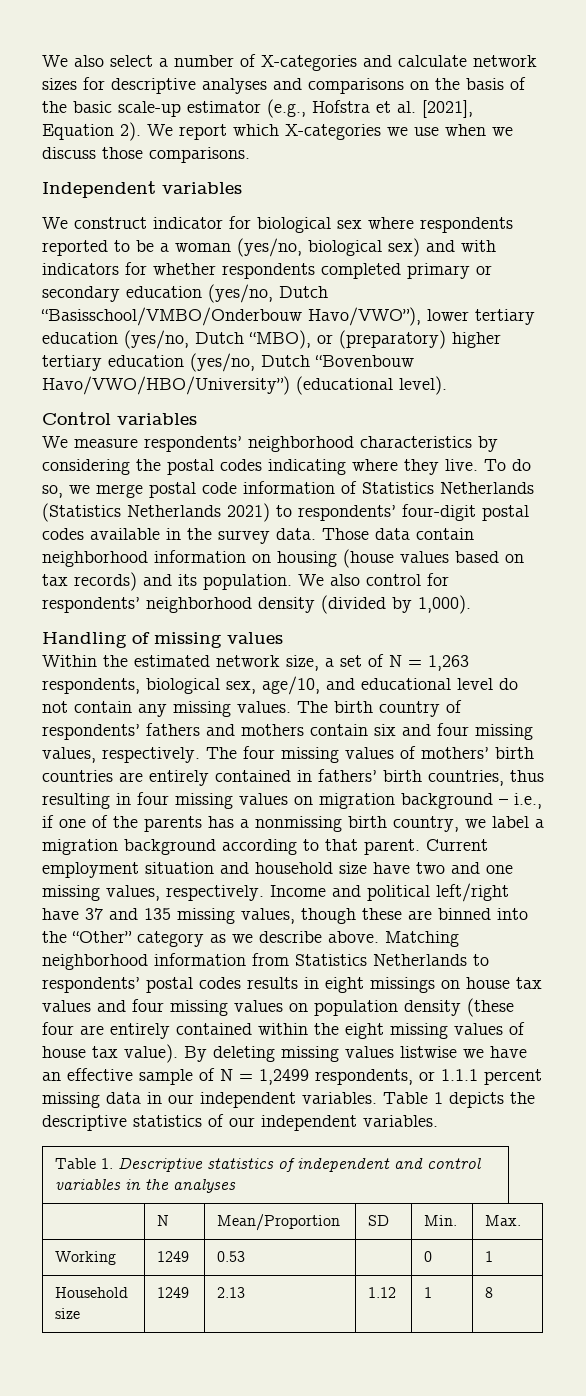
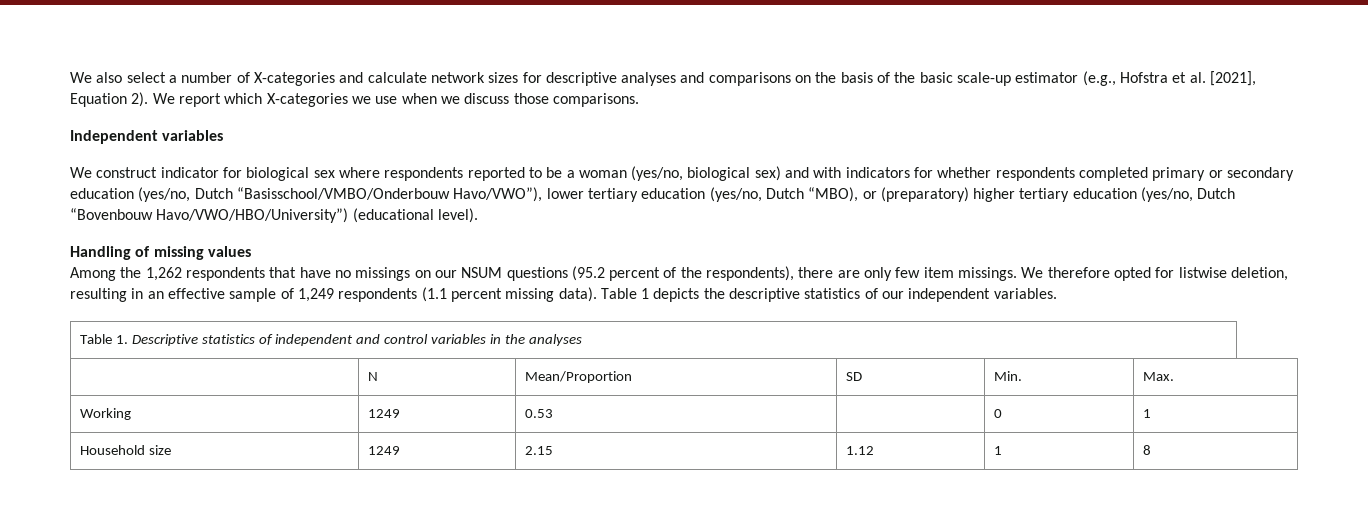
[42,412,197,425] [42,436,498,452] [42,459,531,475] [42,481,534,498] [42,503,529,522] [42,528,474,544] [42,549,524,568] [42,572,449,591] [42,595,471,614] [42,632,283,648] [42,654,469,671] [42,676,518,695] [42,700,462,717] [42,723,533,740] [42,746,534,763] [42,769,544,786] [42,792,542,809] [42,815,544,832] [42,839,488,855] [42,862,513,878] [42,883,509,902] [42,908,528,924] [42,931,459,947] [42,953,489,970] [42,977,542,993] [42,998,514,1017] [42,1022,525,1039] [42,1044,527,1063] [42,1068,542,1085] [42,1092,377,1108] Control variables // We measure respondents’ neighborhood characteristics by considering the postal codes indicating where they live. To do so, we merge postal code information of Statistics Netherlands (Statistics Netherlands 2021) to respondents’ four-digit postal codes available in the survey data. Those data contain neighborhood information on housing (house values based on tax records) and its population. We also control for respondents’ neighborhood density (divided by 1,000). // Handling of missing values // Within the estimated network size, a set of N = 1,263 respondents, biological sex, age/10, and educational level do not contain any missing values. The birth country of respondents’ fathers and mothers contain six and four missing values, respectively. The four missing values of mothers’ birth countries are entirely contained in fathers’ birth countries, thus resulting in four missing values on migration background – i.e., if one of the parents has a nonmissing birth country, we label a migration background according to that parent. Current employment situation and household size have two and one missing values, respectively. Income and political left/right have 37 and 135 missing values, though these are binned into the “Other” category as we describe above. Matching neighborhood information from Statistics Netherlands to respondents’ postal codes results in eight missings on house tax values and four missing values on population density (these four are entirely contained within the eight missing values of house tax value). By deleting missing values listwise we have an effective sample of N = 1,2499 respondents, or 1.1.1 percent missing data in our independent variables. -> [70,246,251,260] [70,266,1288,281] [70,287,597,302] Handling of missing values // Among the 1,262 respondents that have no missings on our NSUM questions (95.2 percent of the respondents), there are only few item missings. We therefore opted for listwise deletion, resulting in an effective sample of 1,249 respondents (1.1 percent missing data).
[216,1287,245,1298] 2.13 -> [524,446,553,455] 2.15

